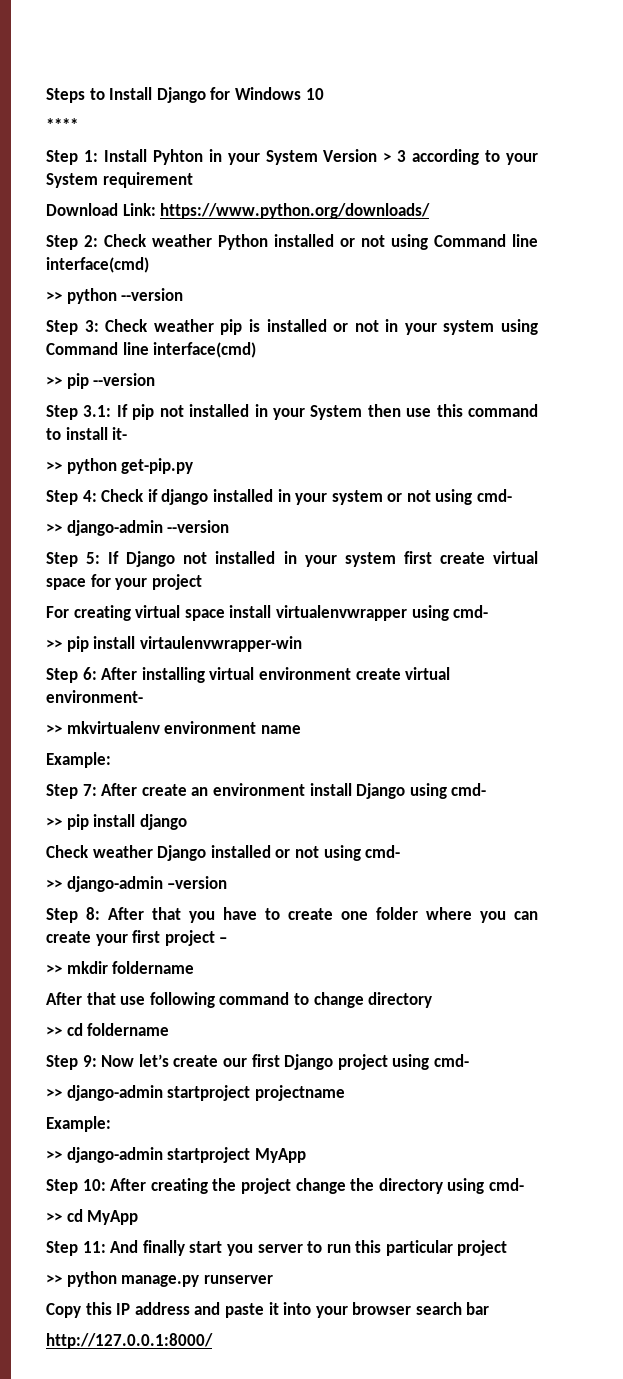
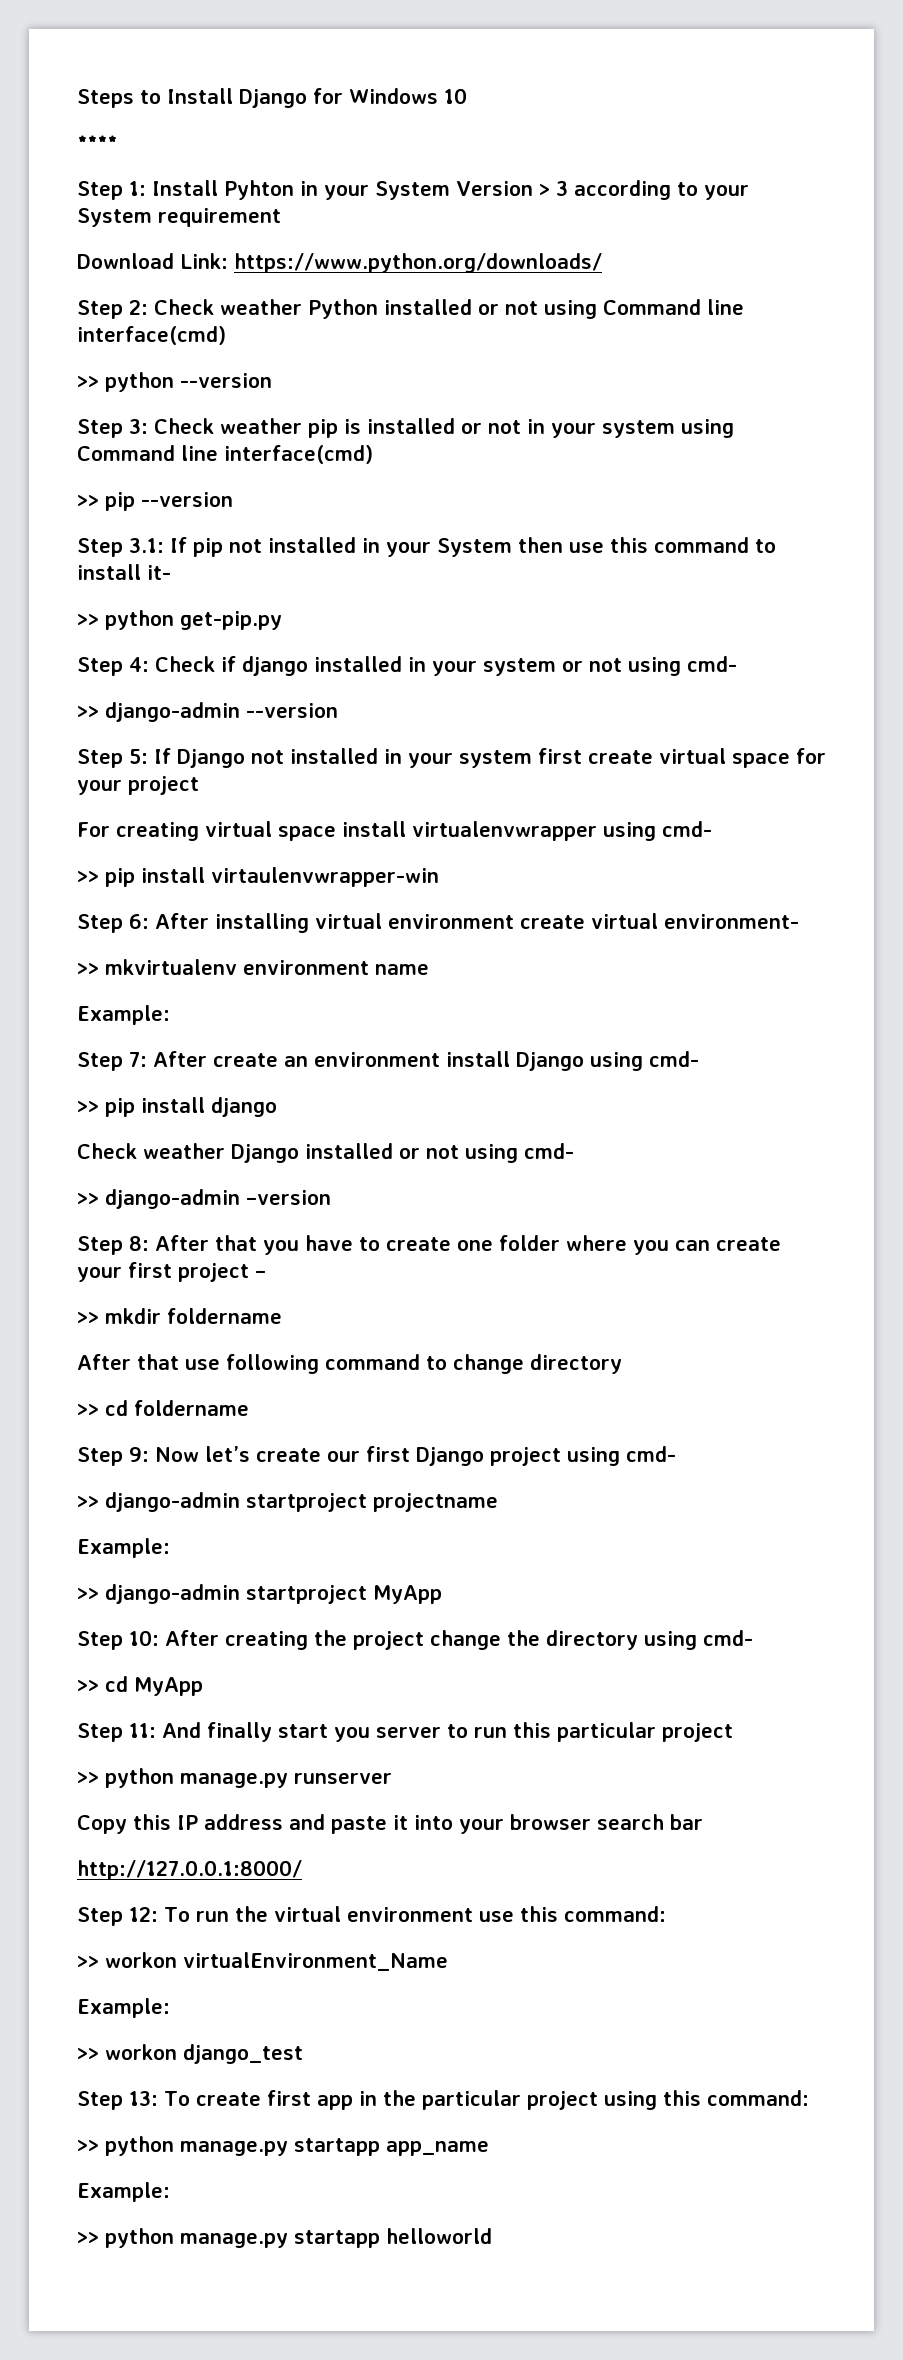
(213, 1341) none -> [77,1906,666,1926] [77,1952,448,1971] [77,1998,170,2018] [77,2044,303,2064] [77,2090,809,2110] [77,2136,489,2156] [77,2182,170,2202] [77,2228,492,2248] // Step 12: To run the virtual environment use this command: // >> workon virtualEnvironment_Name // Example: // >> workon django_test // Step 13: To create first app in the particular project using this command: // >> python manage.py startapp app_name // Example: // >> python manage.py startapp helloworld

